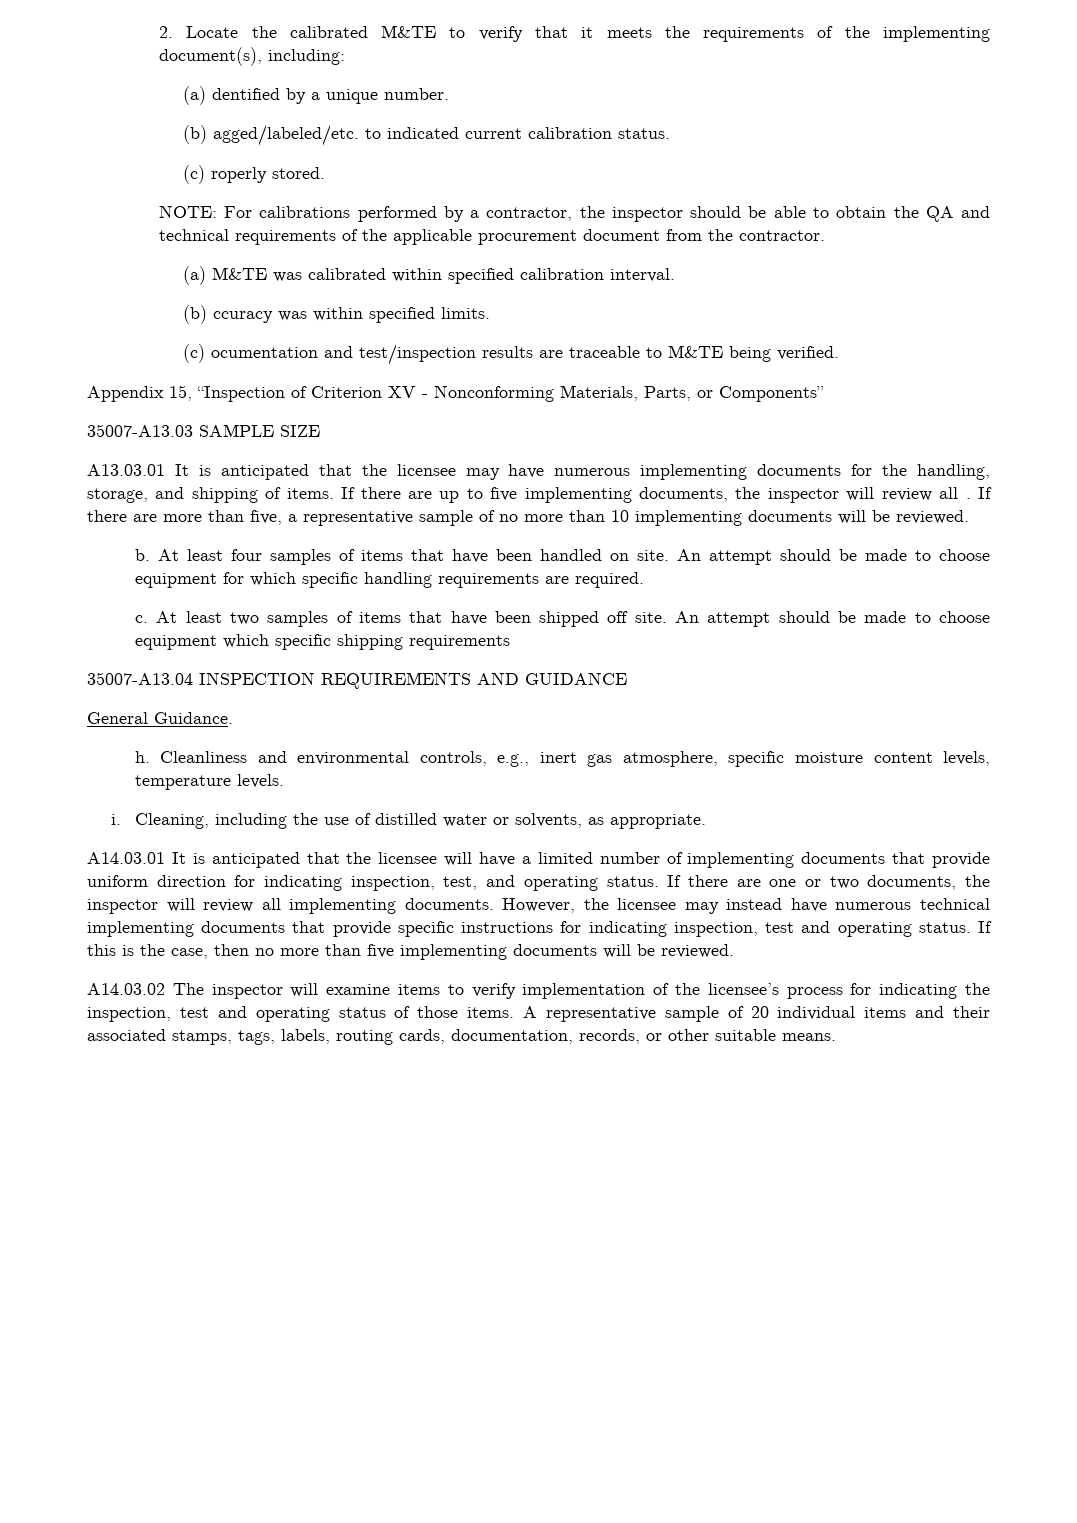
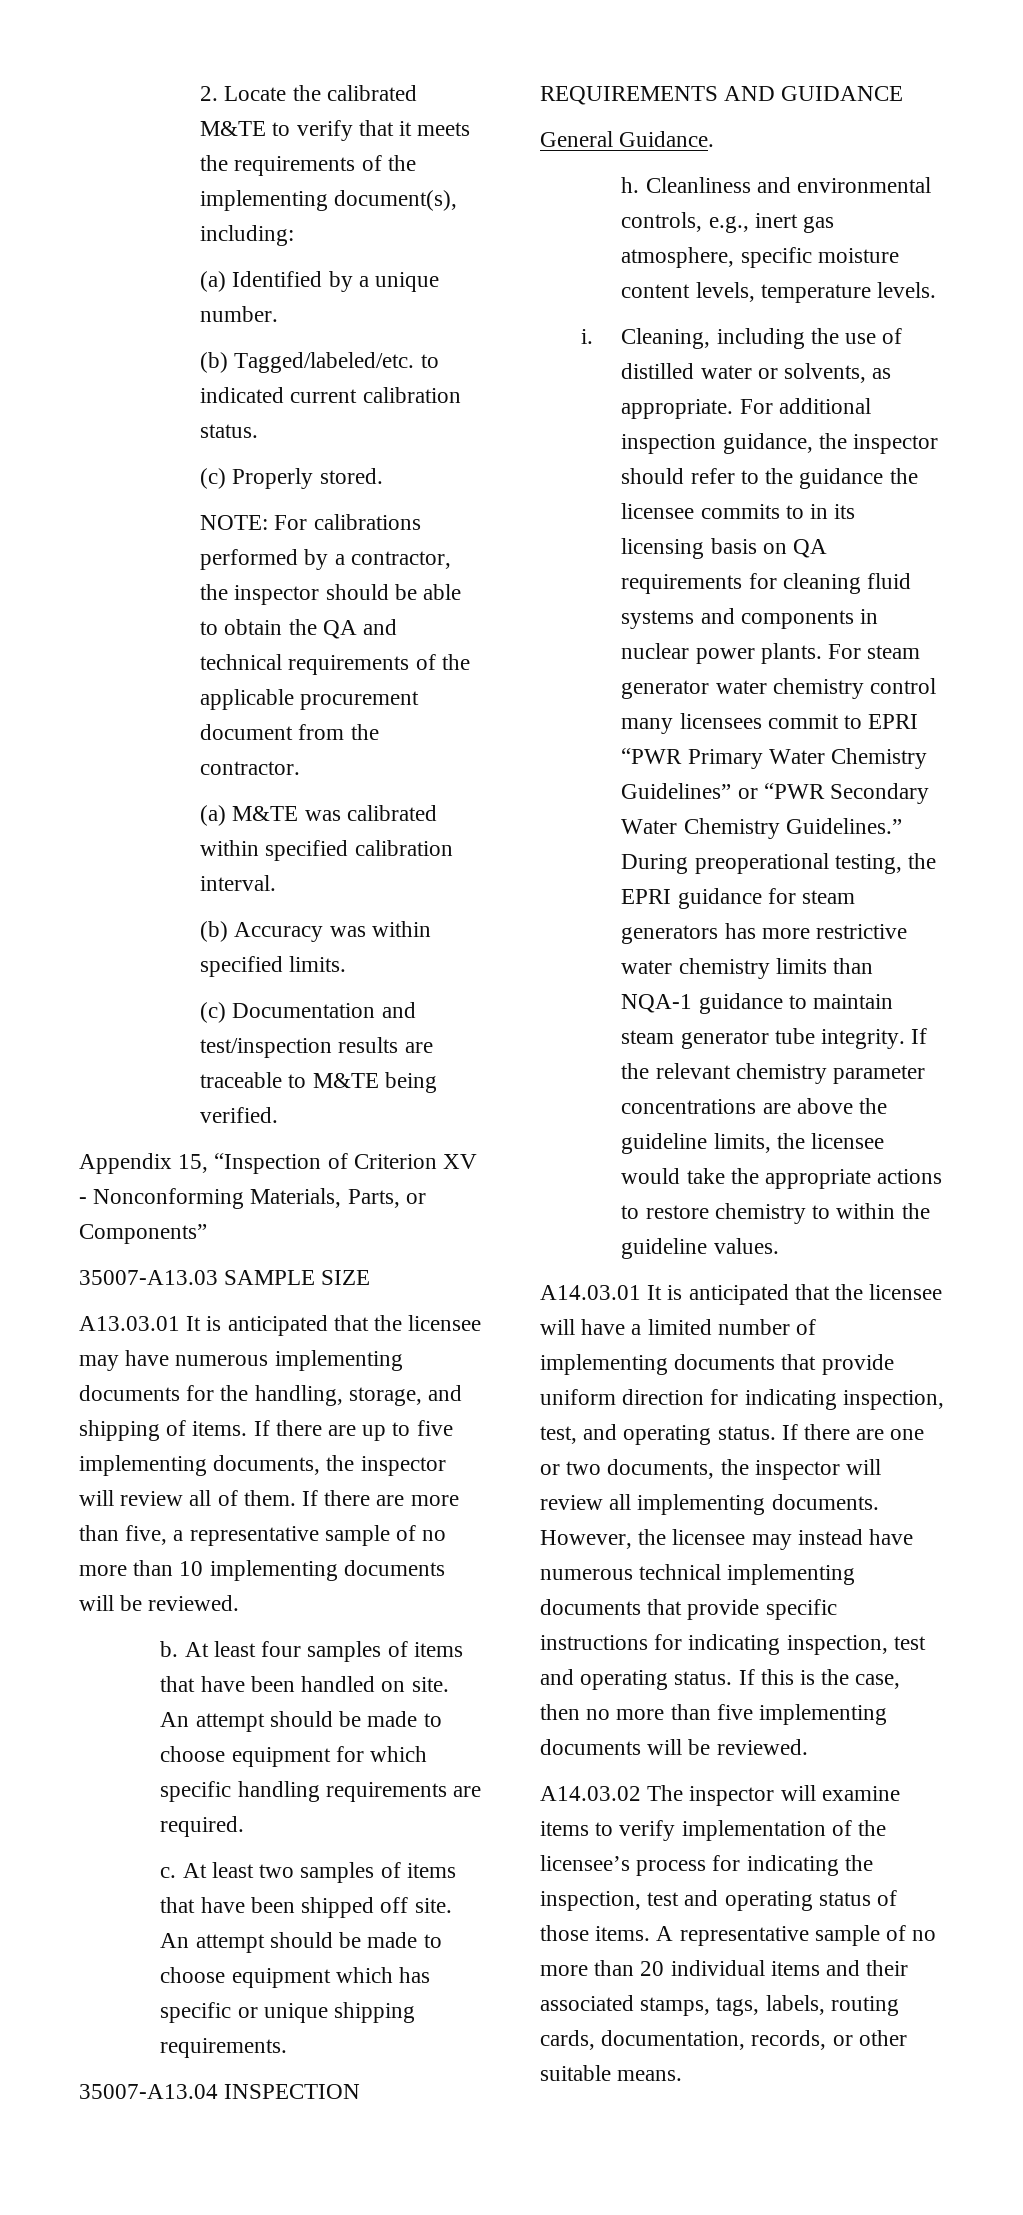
[211,88,280,100] dentified -> [232,271,323,287] Identified
[212,125,359,146] agged/labeled/etc. -> [234,352,415,373] Tagged/labeled/etc.
[210,167,267,183] roperly -> [232,468,314,489] Properly
[212,311,273,323] ccuracy -> [234,922,324,942] Accuracy
[210,347,318,358] ocumentation -> [232,1003,376,1018] Documentation
[965,498,971,499] . -> [217,1490,296,1506] of them.
[274,634,510,650] specific shipping requirements -> [399,1967,431,1983] [160,2002,416,2023] [160,2038,288,2058] has specific or unique shipping requirements.
(706, 821) none -> [739,398,871,414] [621,433,939,454] [621,468,918,489] [621,503,856,519] [621,538,828,559] [621,573,912,594] [621,608,879,629] [621,643,921,664] [621,678,937,699] [621,713,919,734] [621,748,928,769] [621,783,930,804] [621,818,902,839] [621,853,937,874] [621,888,856,909] [621,923,908,944] [621,958,874,979] [621,993,894,1014] [621,1028,928,1049] [621,1063,926,1084] [621,1098,888,1114] [621,1133,885,1154] [621,1168,943,1189] [621,1203,930,1224] [621,1238,779,1259] For additional inspection guidance, the inspector should refer to the guidance the licensee commits to in its licensing basis on QA requirements for cleaning fluid systems and components in nuclear power plants. For steam generator water chemistry control many licensees commit to EPRI “PWR Primary Water Chemistry Guidelines” or “PWR Secondary Water Chemistry Guidelines.” During preoperational testing, the EPRI guidance for steam generators has more restrictive water chemistry limits than NQA-1 guidance to maintain steam generator tube integrity. If the relevant chemistry parameter concentrations are above the guideline limits, the licensee would take the appropriate actions to restore chemistry to within the guideline values.
(744, 1012) none -> [912,1930,937,1941] [540,1960,635,1976] no more than

